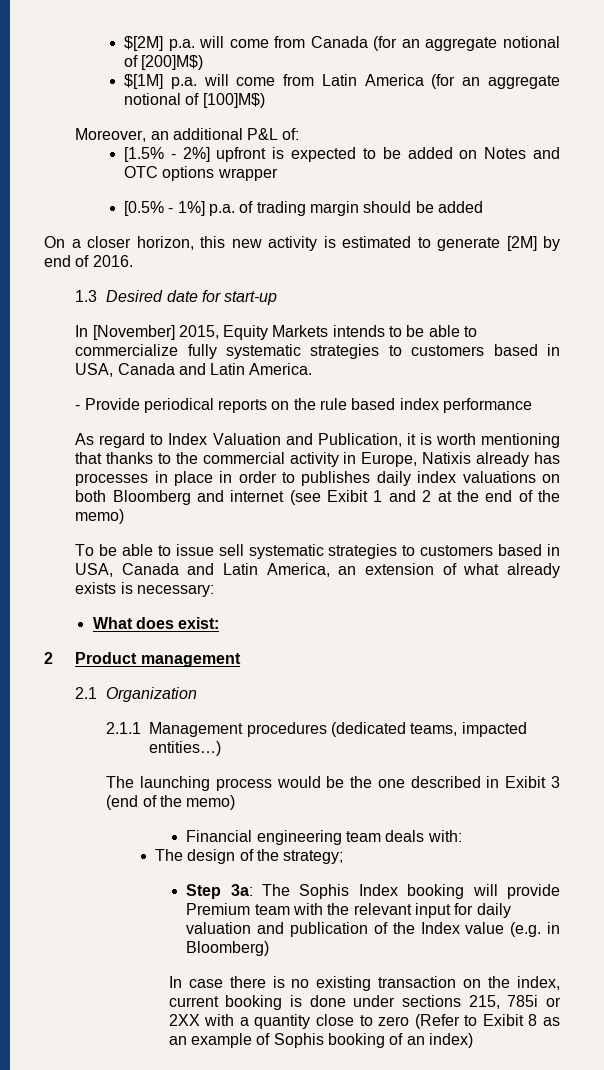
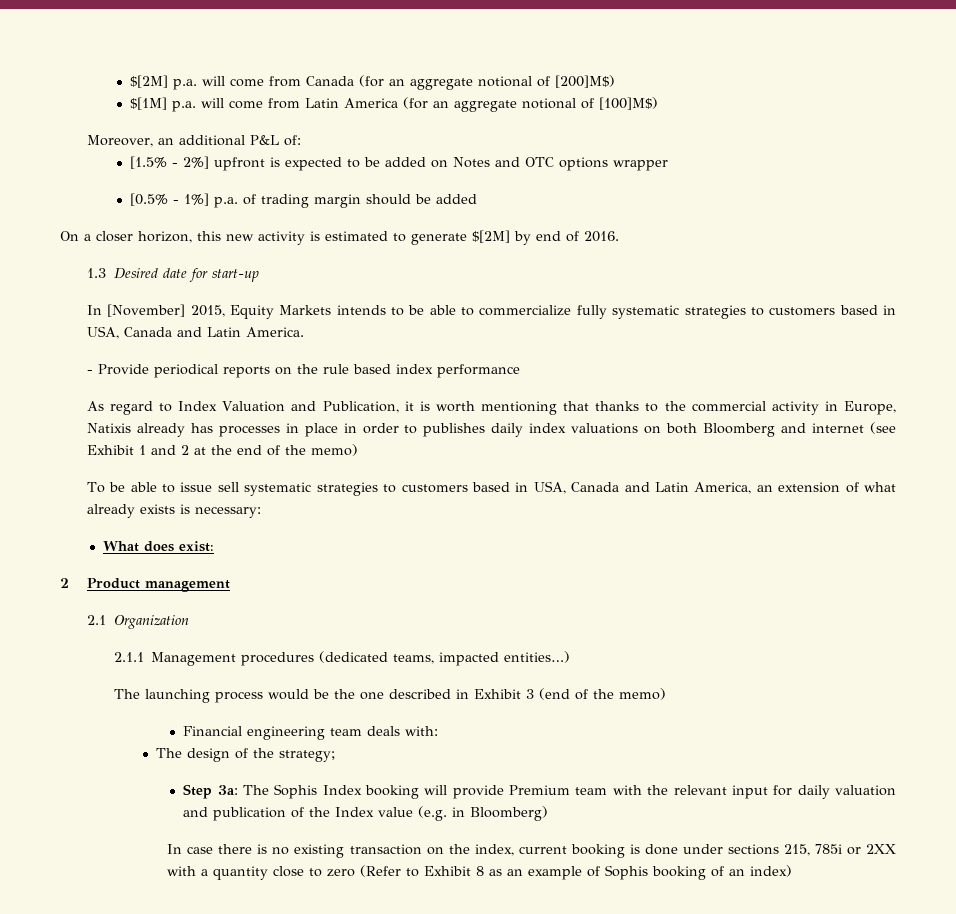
[506,236,537,251] [2M] -> [472,230,510,243] $[2M]
[327,490,369,502] Exibit -> [86,445,134,455] Exhibit
[505,776,547,788] Exibit -> [473,689,521,699] Exhibit
[482,1014,524,1026] Exibit -> [424,866,472,876] Exhibit

